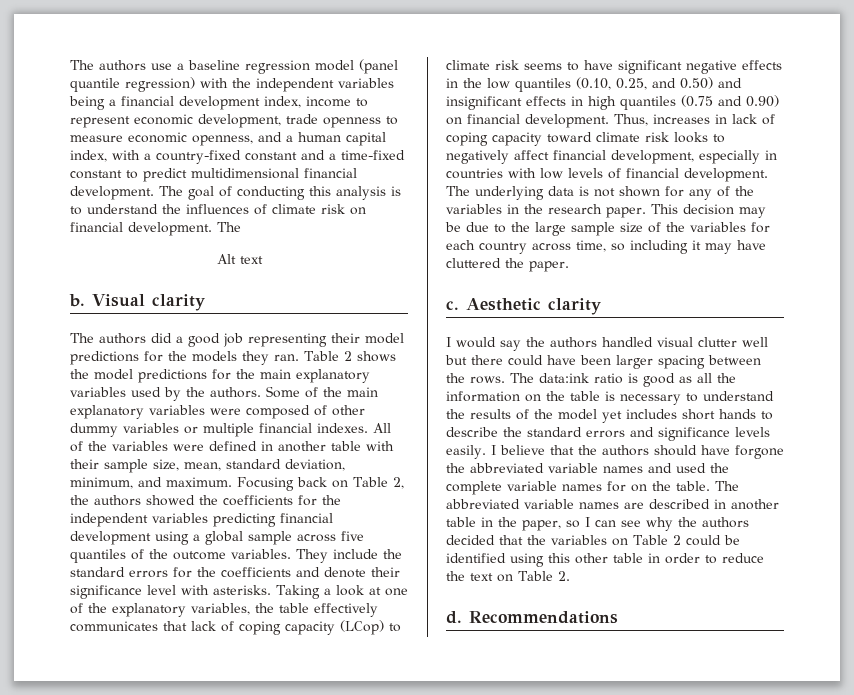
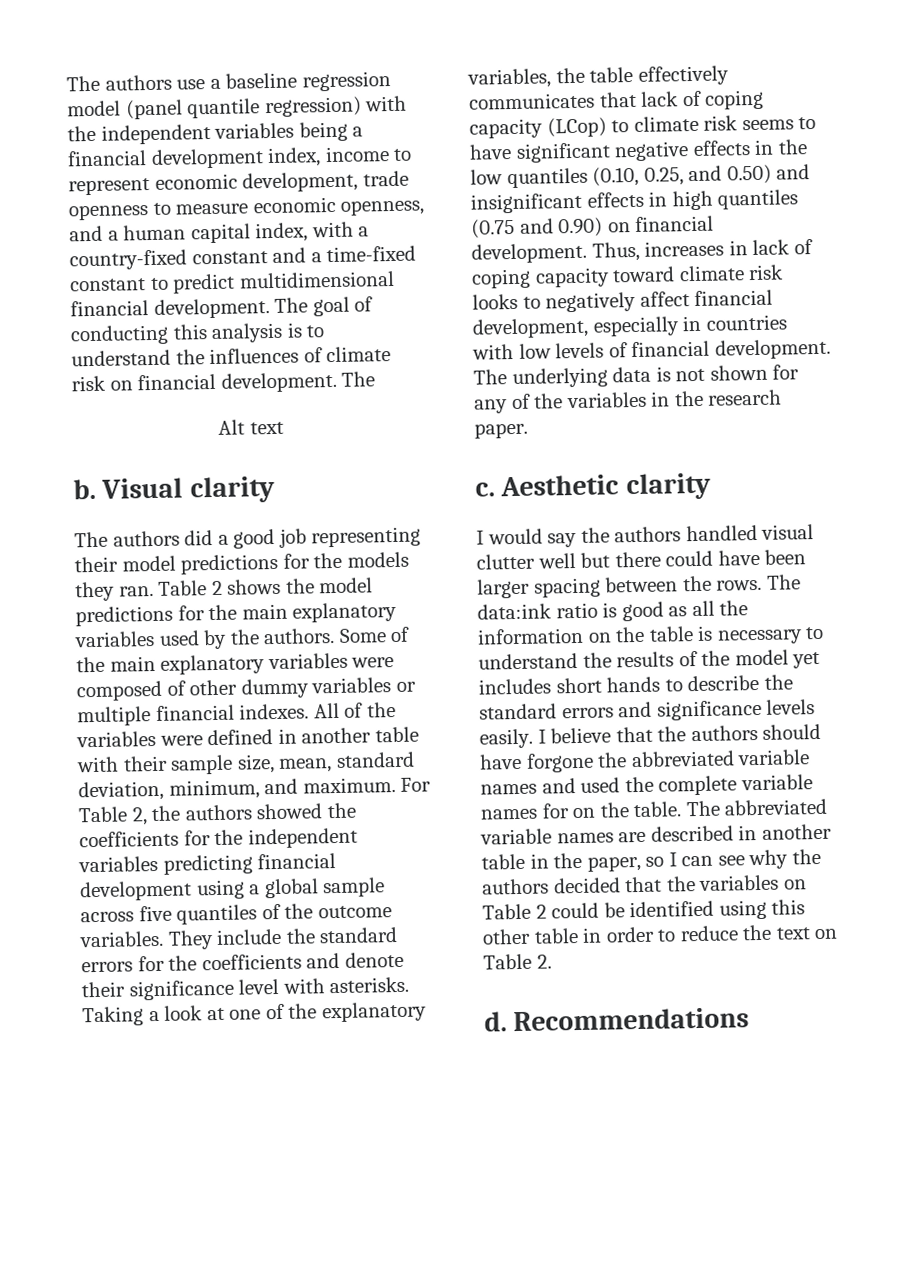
[237,477,348,491] Focusing back on -> [400,777,432,792] For
[651,204,766,218] [445,222,770,236] [446,240,766,254] [446,258,569,272] This decision may be due to the large sample size of the variables for each country across time, so including it may have cluttered the paper. -> (528, 430) none

